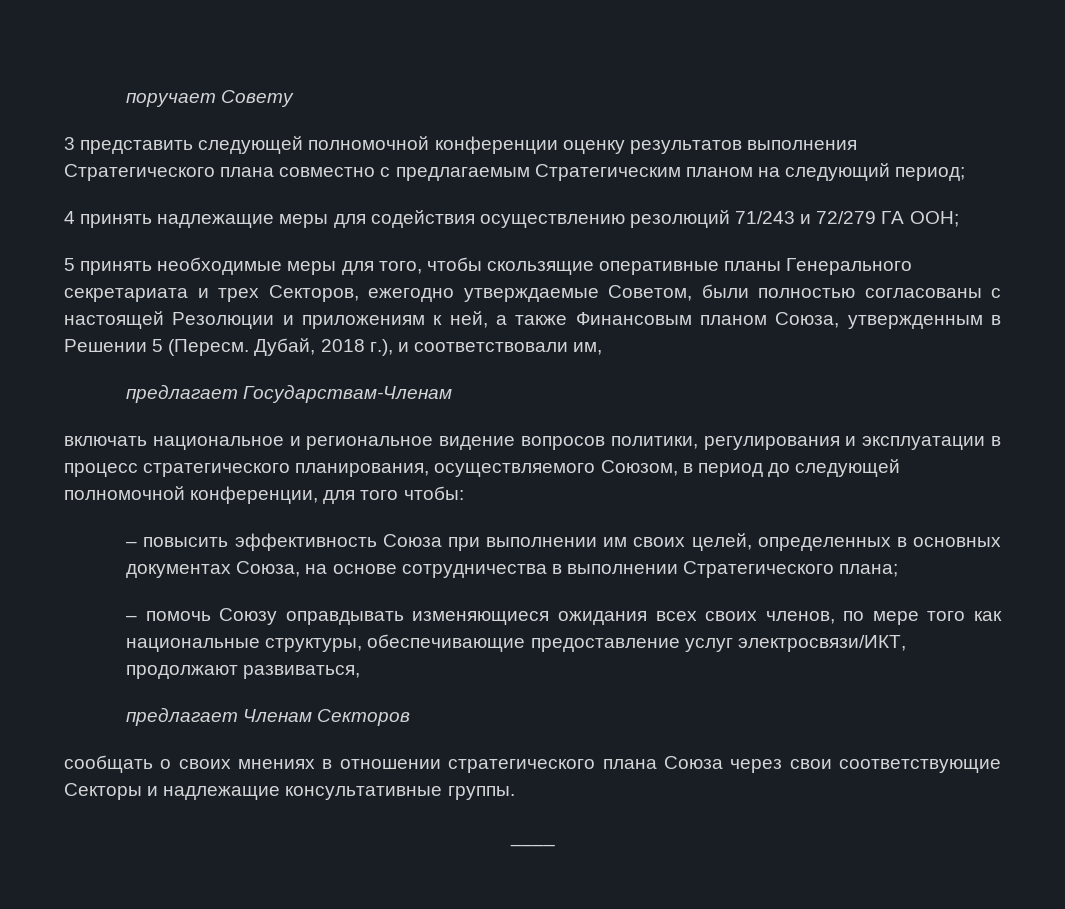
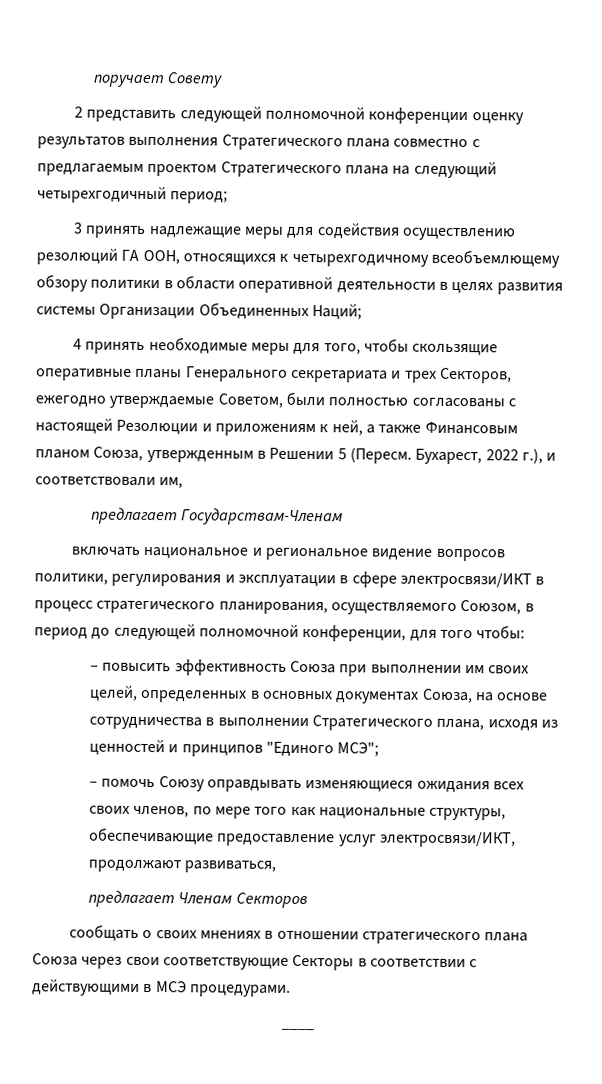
[64,137,75,150] 3 -> [73,106,83,118] 2
[534,164,753,181] Стратегическим планом -> [147,161,389,178] проектом Стратегического плана
(891, 172) none -> [37,186,167,204] четырехгодичный
[64,211,75,224] 4 -> [72,222,83,234] 3
[735,211,959,227] [64,258,75,271] 71/243 и 72/279 ГА ООН; // 5 -> [121,249,560,268] [36,274,563,295] [36,302,362,320] [72,338,82,350] ГА ООН, относящихся к четырехгодичному всеобъемлющему обзору политики в области оперативной деятельности в целях развития системы Организации Объединенных Наций; // 4
[254,338,365,356] Дубай, 2018 -> [415,448,519,465] Бухарест, 2022
(1001, 441) none -> [351,571,545,589] сфере электросвязи/ИКТ в
[839,564,899,577] плана; -> [436,718,558,731] [88,739,380,757] плана, исходя из ценностей и принципов "Единого МСЭ";
[147,786,515,800] и надлежащие консультативные группы. -> [357,958,478,968] [32,979,291,997] в соответствии с действующими в МСЭ процедурами.

